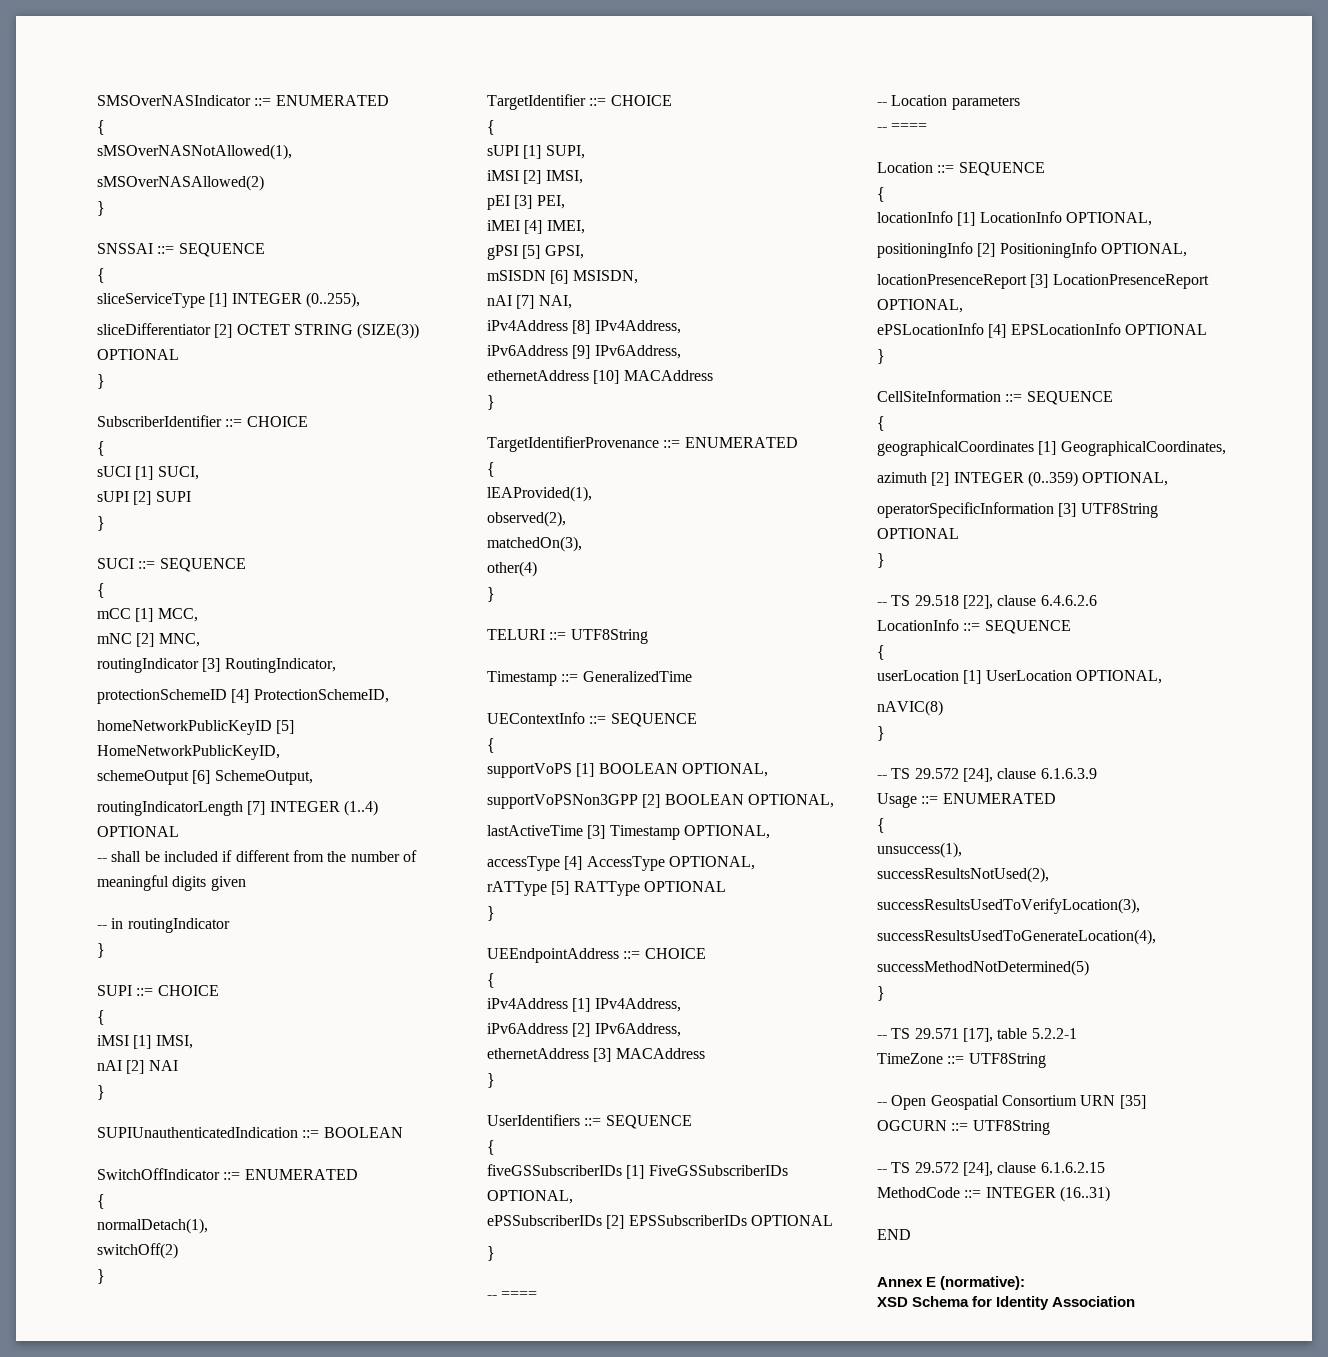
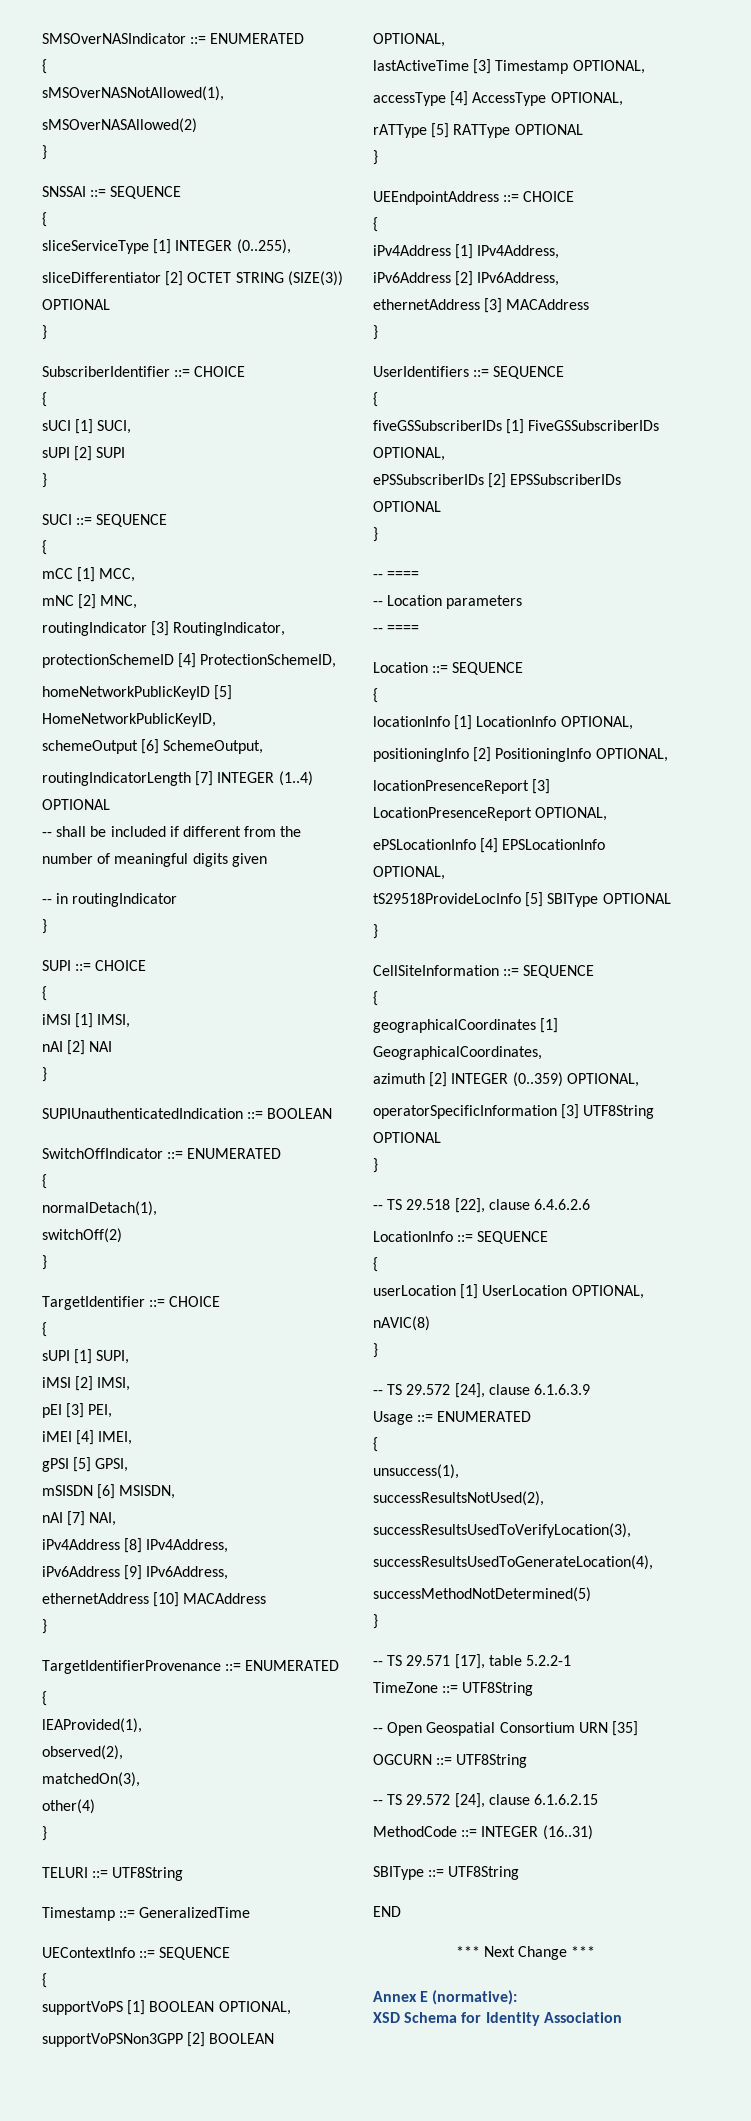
(1121, 329) none -> [373,866,445,880] [373,892,599,907] OPTIONAL, // tS29518ProvideLocInfo [5] SBIType
[877,1229,911,1240] END -> [373,1866,520,1880] [373,1906,401,1917] [455,1946,596,1960] SBIType ::= UTF8String // END // *** Next Change ***

